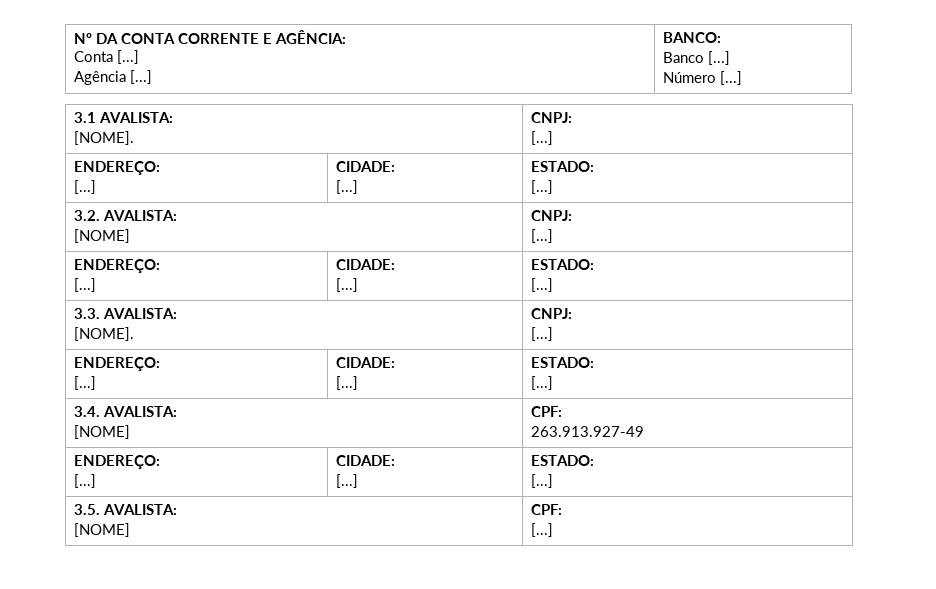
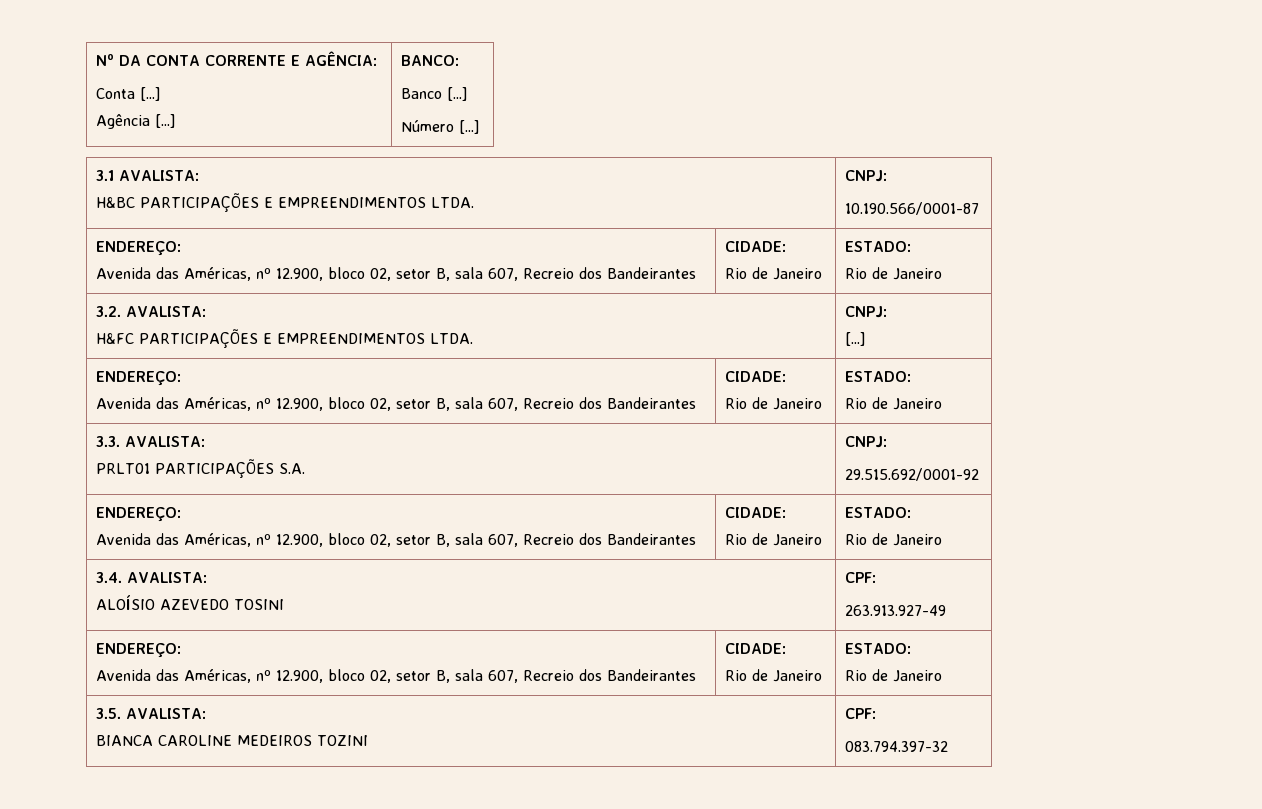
[74,131,135,145] [531,112,573,123] [531,131,554,145] [74,161,161,175] [74,180,97,194] [336,161,396,172] [336,180,359,194] [531,161,595,172] [531,180,554,194] [74,210,178,221] [74,229,131,243] [531,210,573,221] [531,229,554,243] [74,259,161,273] [74,278,97,292] [336,259,396,270] [336,278,359,292] [531,259,595,270] [531,278,554,292] [NOME]. | CNPJ: // [...] // ENDEREÇO: // [...] | CIDADE: // [...] | ESTADO: // [...] // 3.2. AVALISTA: // [NOME] | CNPJ: // [...] // ENDEREÇO: // [...] | CIDADE: // [...] | ESTADO: // [...] -> [96,193,475,212] [845,170,888,182] [845,202,980,215] [96,241,182,256] [96,267,697,281] [725,241,787,252] [725,267,823,280] [845,241,912,252] [845,267,943,280] [96,306,207,317] [96,329,474,348] [845,306,888,318] [845,332,867,346] [96,371,182,386] [96,397,697,411] [725,371,787,382] [725,397,823,410] [845,371,912,382] [845,397,943,410] H&BC PARTICIPAÇÕES E EMPREENDIMENTOS LTDA. | CNPJ: // 10.190.566/0001-87 // ENDEREÇO: // Avenida das Américas, nº 12.900, bloco 02, setor B, sala 607, Recreio dos Bandeirantes | CIDADE: // Rio de Janeiro | ESTADO: // Rio de Janeiro // 3.2. AVALISTA: // H&FC PARTICIPAÇÕES E EMPREENDIMENTOS LTDA. | CNPJ: // [...] // ENDEREÇO: // Avenida das Américas, nº 12.900, bloco 02, setor B, sala 607, Recreio dos Bandeirantes | CIDADE: // Rio de Janeiro | ESTADO: // Rio de Janeiro
[74,327,135,341] [531,308,573,319] [531,327,554,341] [74,357,161,371] [74,376,97,390] [336,357,396,368] [336,376,359,390] [531,357,595,368] [531,376,554,390] [NOME]. | CNPJ: // [...] // ENDEREÇO: // [...] | CIDADE: // [...] | ESTADO: // [...] -> [96,459,306,478] [845,436,888,448] [845,468,980,481] [96,507,182,522] [96,533,697,547] [725,507,787,518] [725,533,823,546] [845,507,912,518] [845,533,943,546] PRLT01 PARTICIPAÇÕES S.A. | CNPJ: // 29.515.692/0001-92 // ENDEREÇO: // Avenida das Américas, nº 12.900, bloco 02, setor B, sala 607, Recreio dos Bandeirantes | CIDADE: // Rio de Janeiro | ESTADO: // Rio de Janeiro
[74,425,131,439] [NOME] -> [96,595,285,610] ALOÍSIO AZEVEDO TOSINI
[74,474,97,488] [336,455,396,466] [336,474,359,488] [531,455,595,466] [531,474,554,488] [74,504,178,515] [74,523,131,537] [531,504,563,515] [531,523,554,537] [...] | CIDADE: // [...] | ESTADO: // [...] // 3.5. AVALISTA: // [NOME] | CPF: // [...] -> [96,669,697,683] [725,643,787,654] [725,669,823,682] [845,643,912,654] [845,669,943,682] [96,708,207,719] [96,735,369,746] [845,708,877,719] [845,741,949,752] Avenida das Américas, nº 12.900, bloco 02, setor B, sala 607, Recreio dos Bandeirantes | CIDADE: // Rio de Janeiro | ESTADO: // Rio de Janeiro // 3.5. AVALISTA: // BIANCA CAROLINE MEDEIROS TOZINI | CPF: // 083.794.397-32

